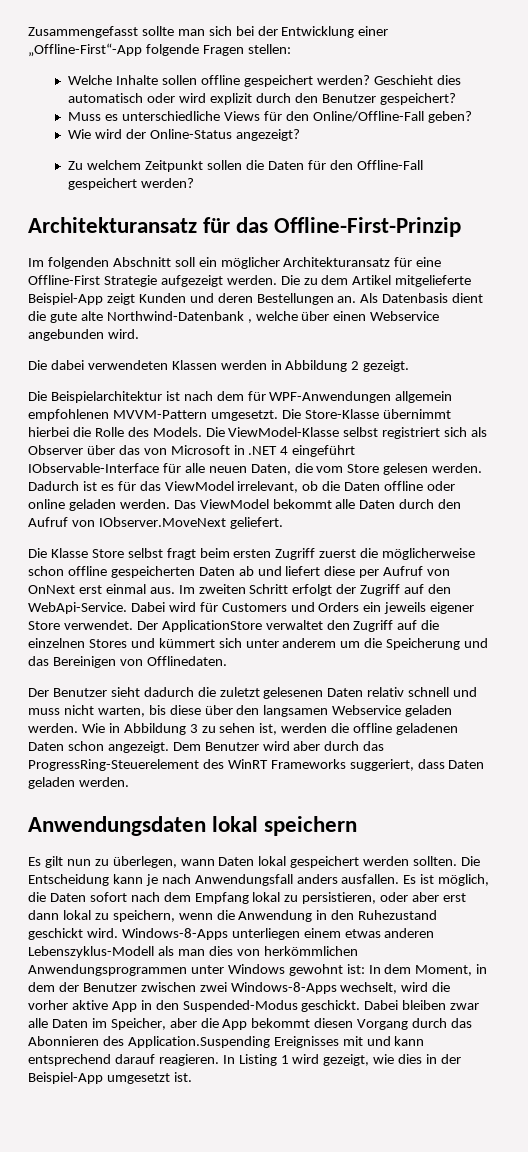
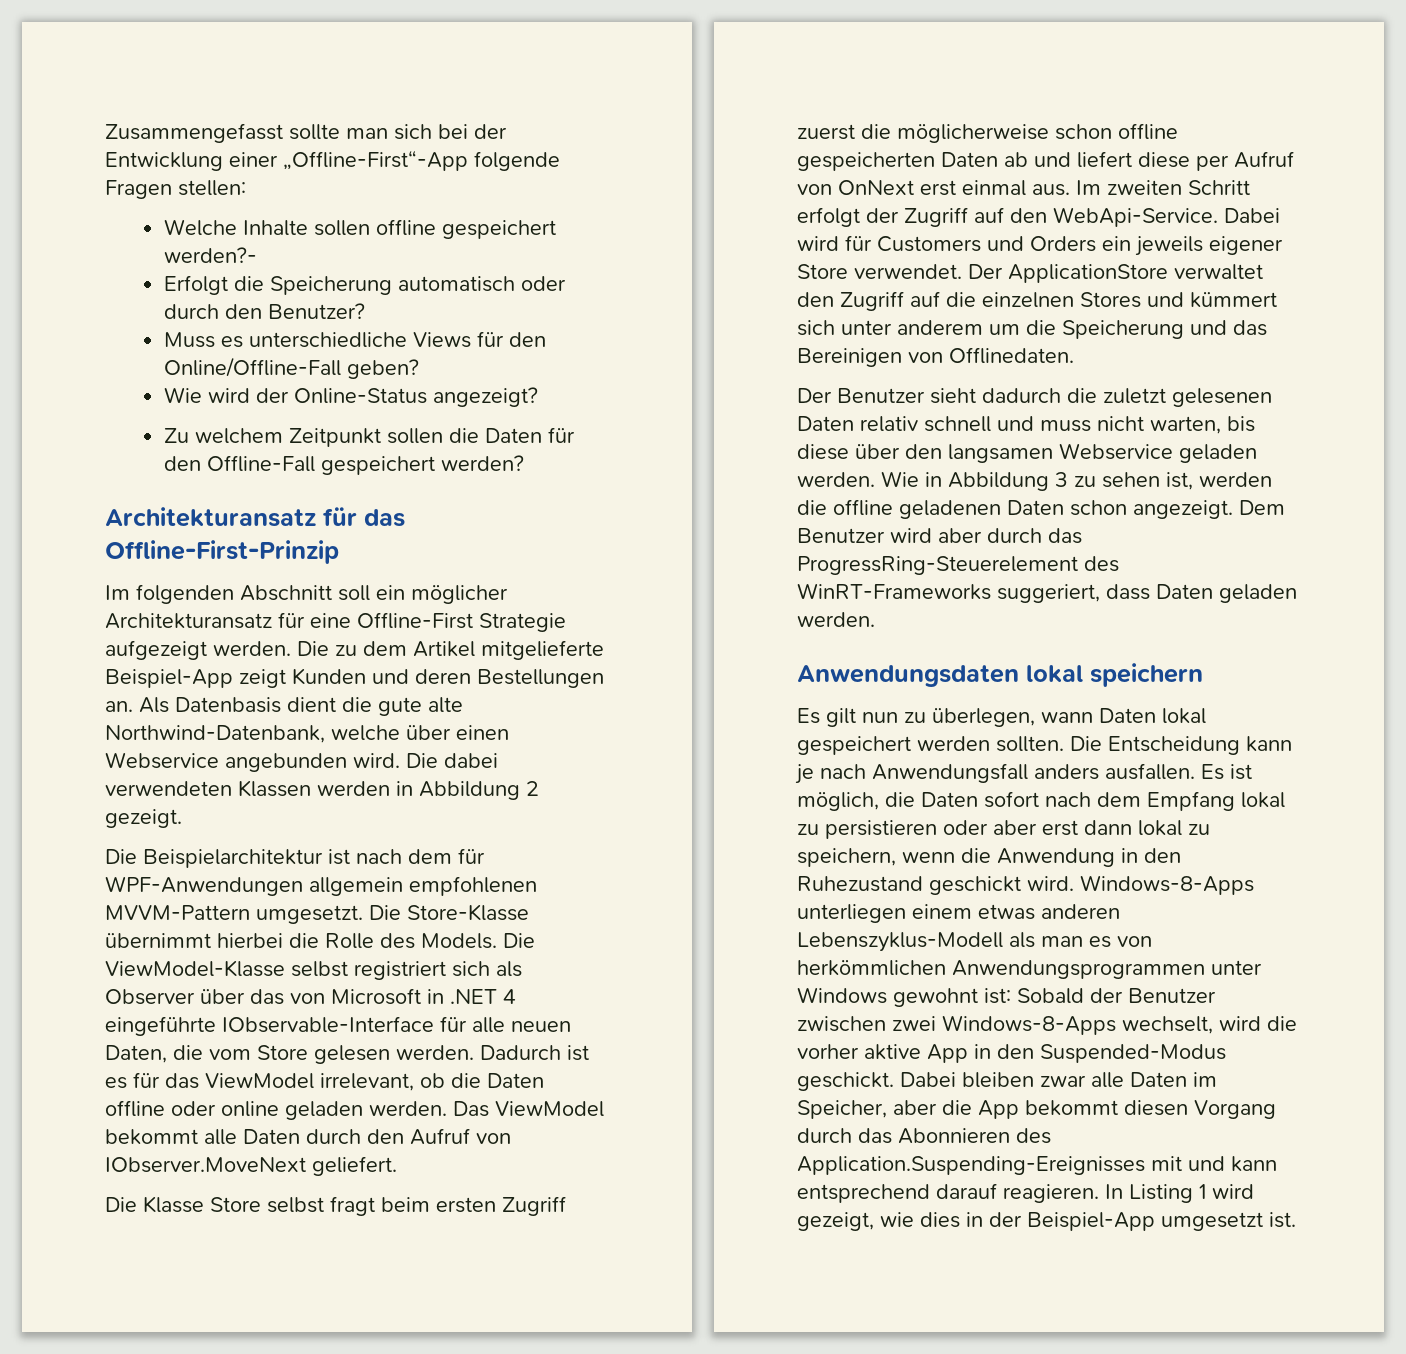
[316,75,461,85] [68,93,456,105] werden? Geschieht dies automatisch oder wird explizit durch den Benutzer gespeichert? -> [163,247,257,263] [163,275,566,295] [163,303,365,319] werden?- // Erfolgt die Speicherung automatisch oder durch den Benutzer?
[106,311,252,323] Northwind-Datenbank , -> [105,725,325,743] Northwind-Datenbank,
(139, 334) // -> (400, 760) none
[292,445,356,457] eingeführt -> [105,1016,216,1036] eingeführte
[227,759,346,769] WinRT Frameworks -> [797,583,991,600] WinRT-Frameworks
[302,892,377,904] persistieren, -> [825,820,937,839] persistieren
[208,946,233,956] dies -> [1089,936,1111,948] es
[368,964,488,976] [28,982,55,992] In dem Moment, in dem -> [1017,988,1084,1004] Sobald
[127,1036,339,1048] Application.Suspending Ereignisses -> [797,1156,1145,1175] Application.Suspending-Ereignisses

